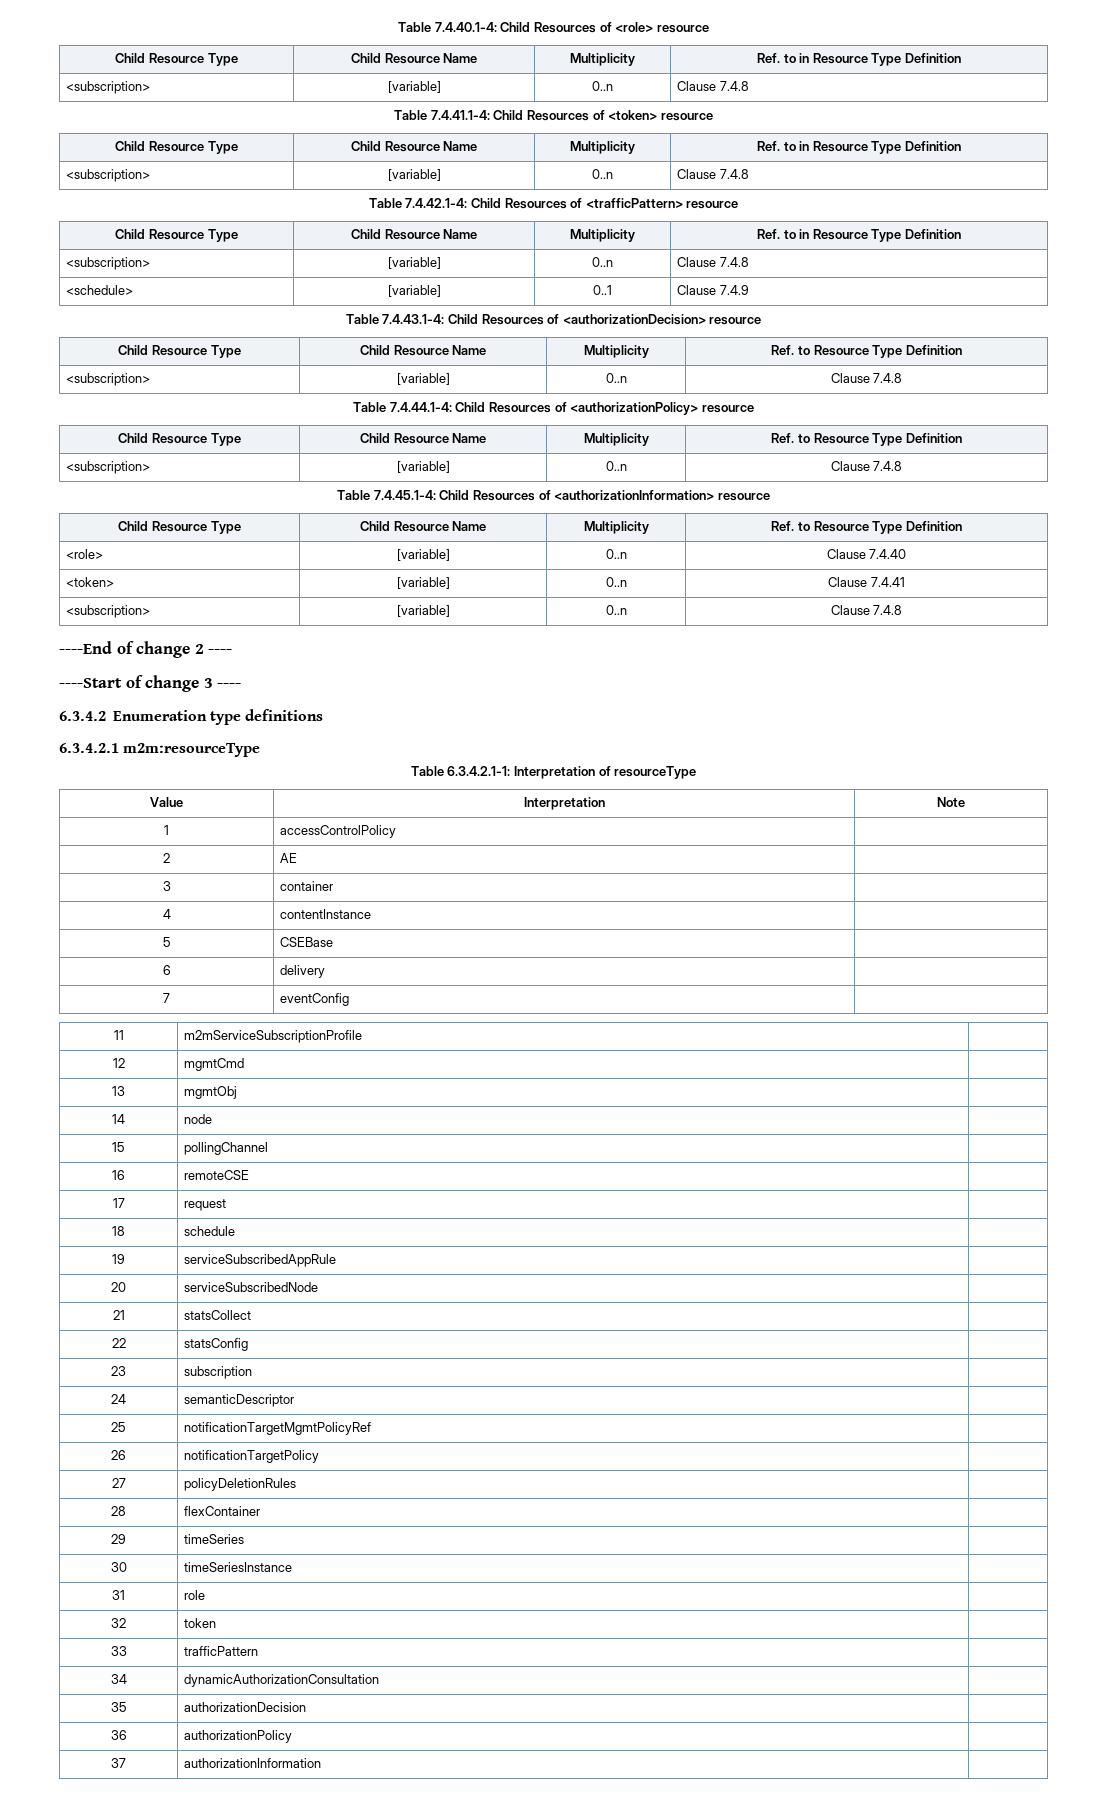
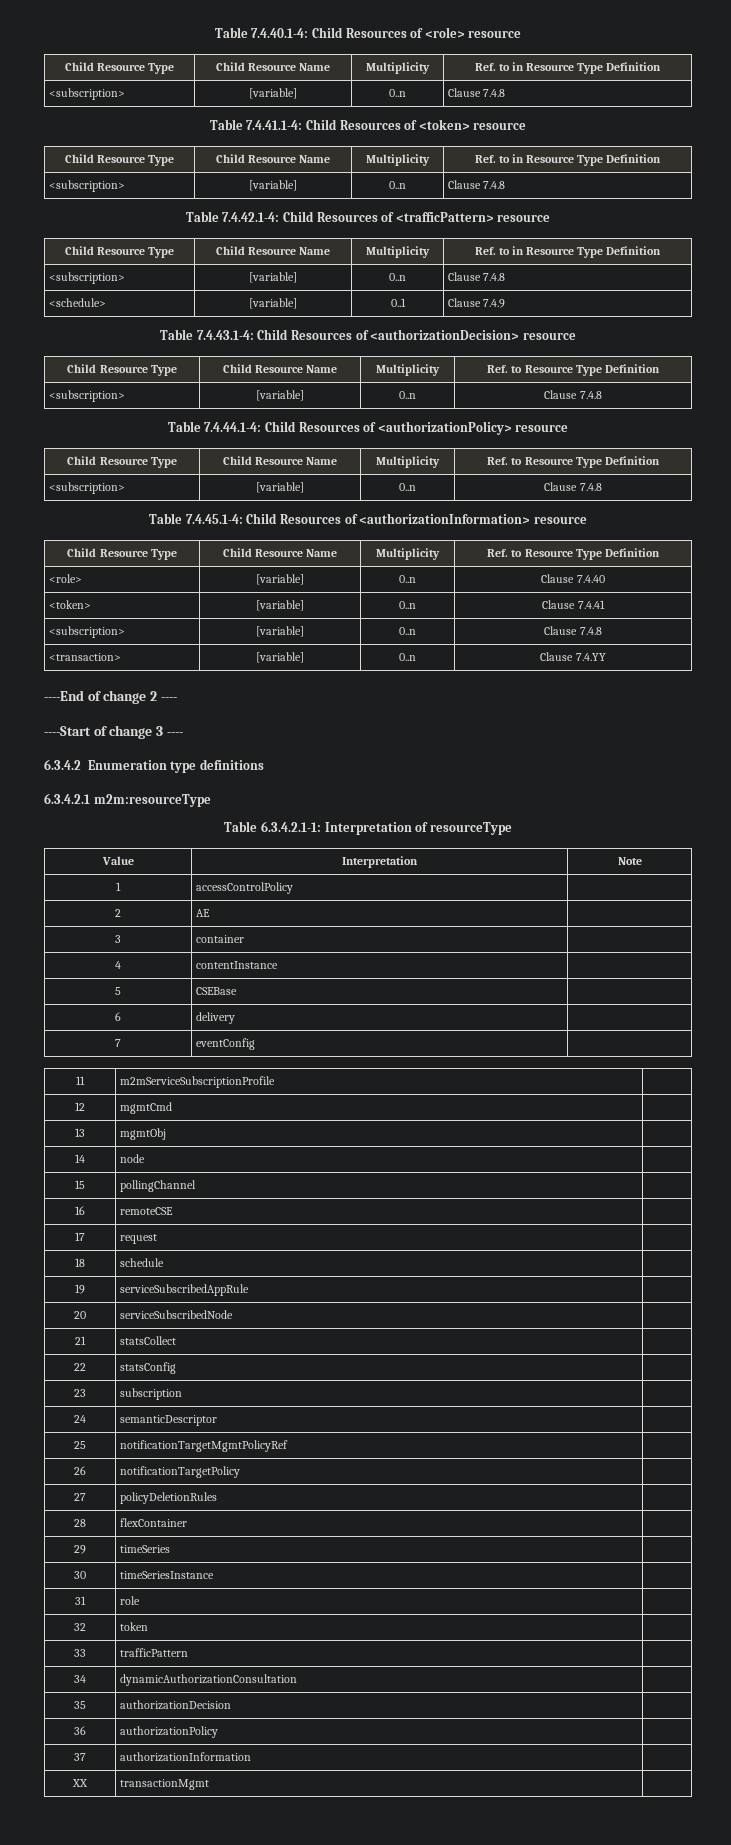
(903, 610) none -> [49,653,122,661] [256,652,304,663] [399,653,416,661] [540,652,606,661] // <transaction> | [variable] | 0..n | Clause 7.4.YY
(322, 1763) none -> [72,1779,88,1787] [120,1779,210,1790] // XX | transactionMgmt |

